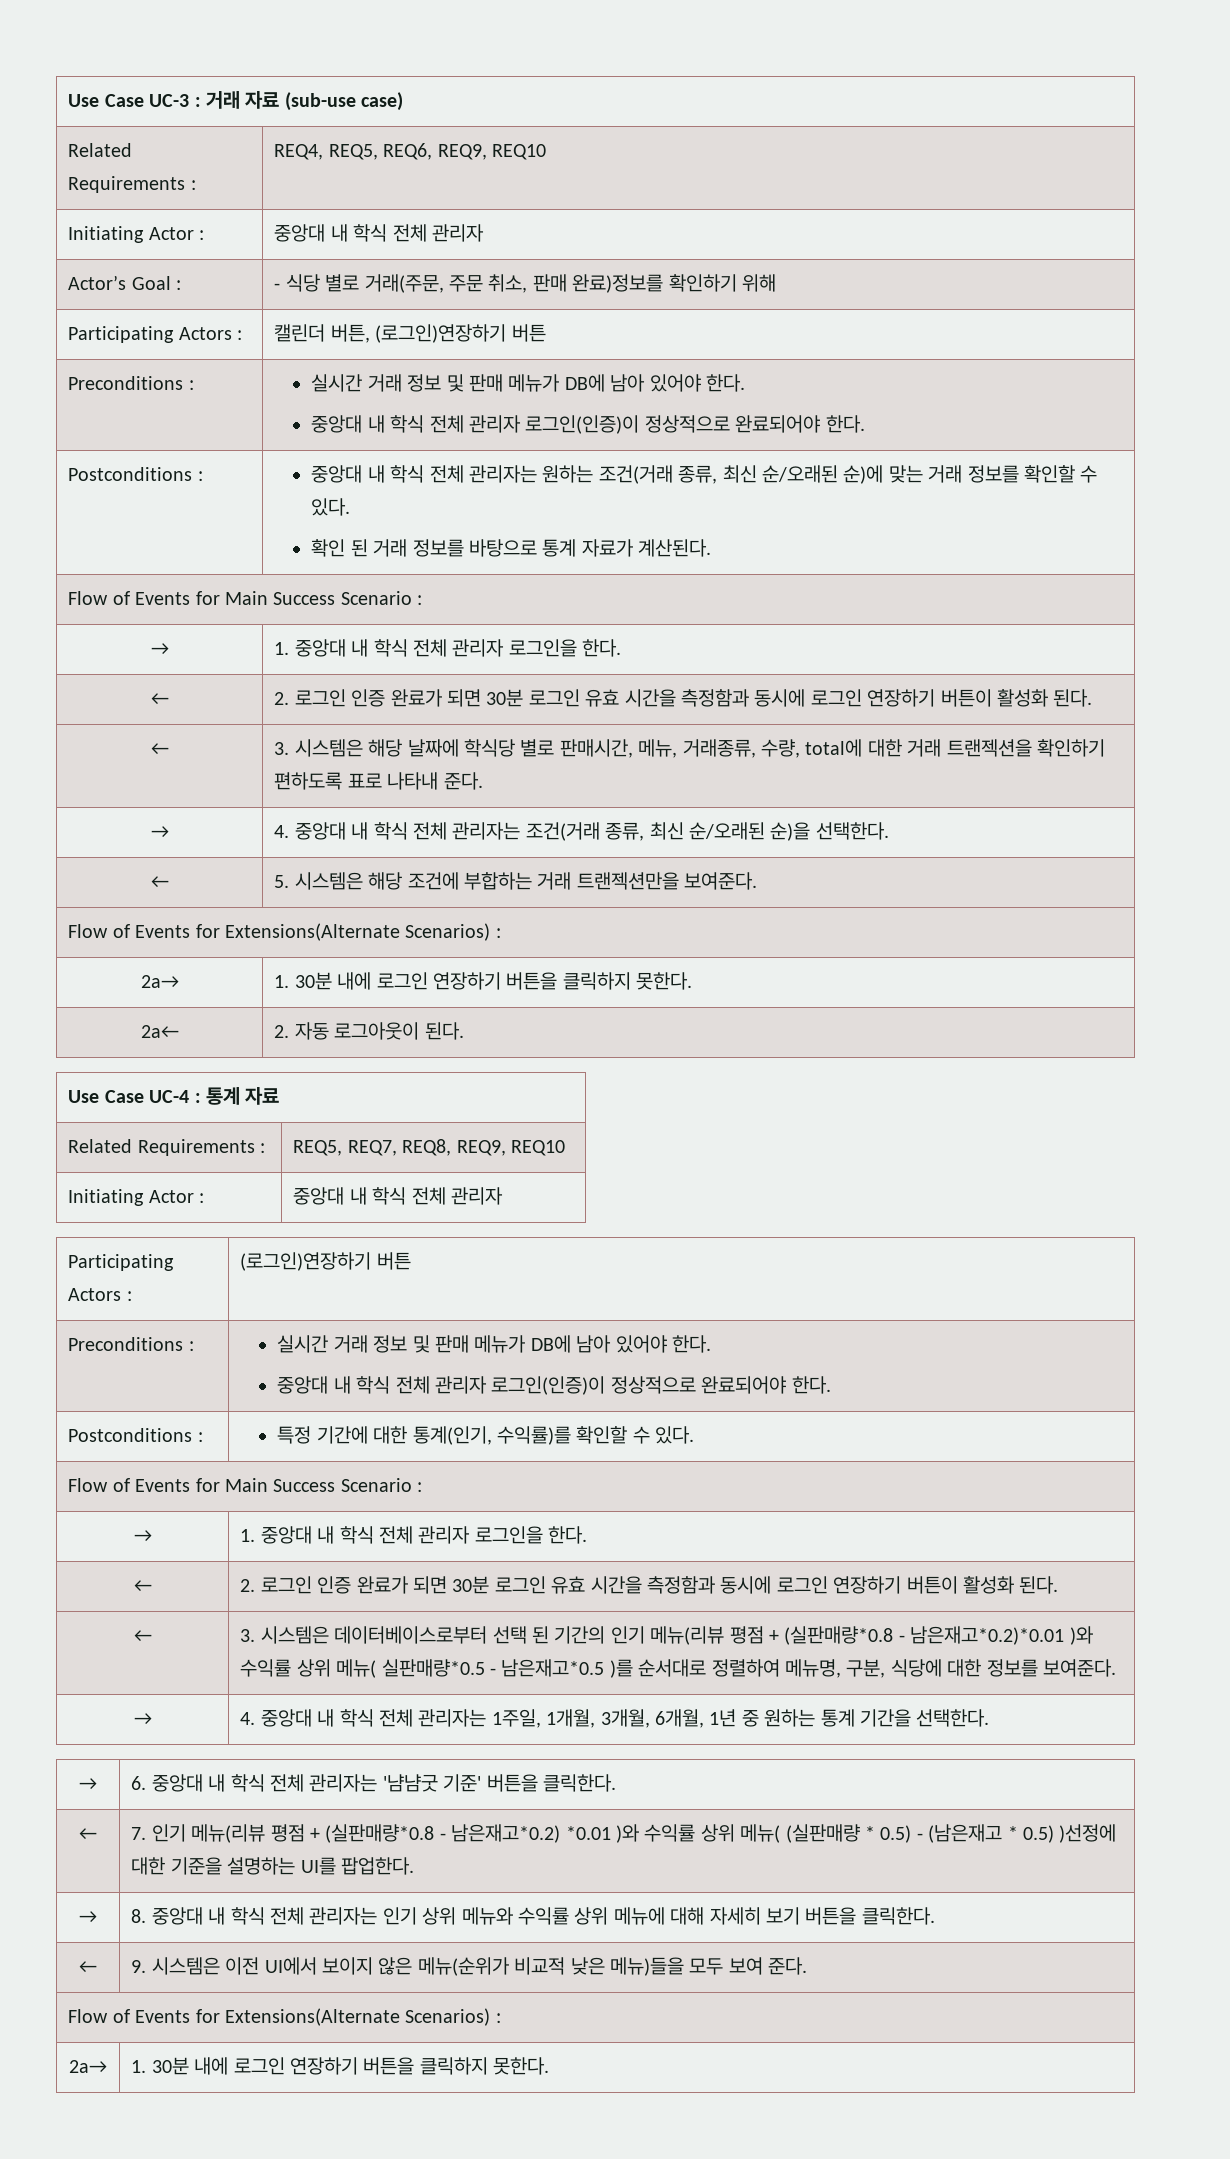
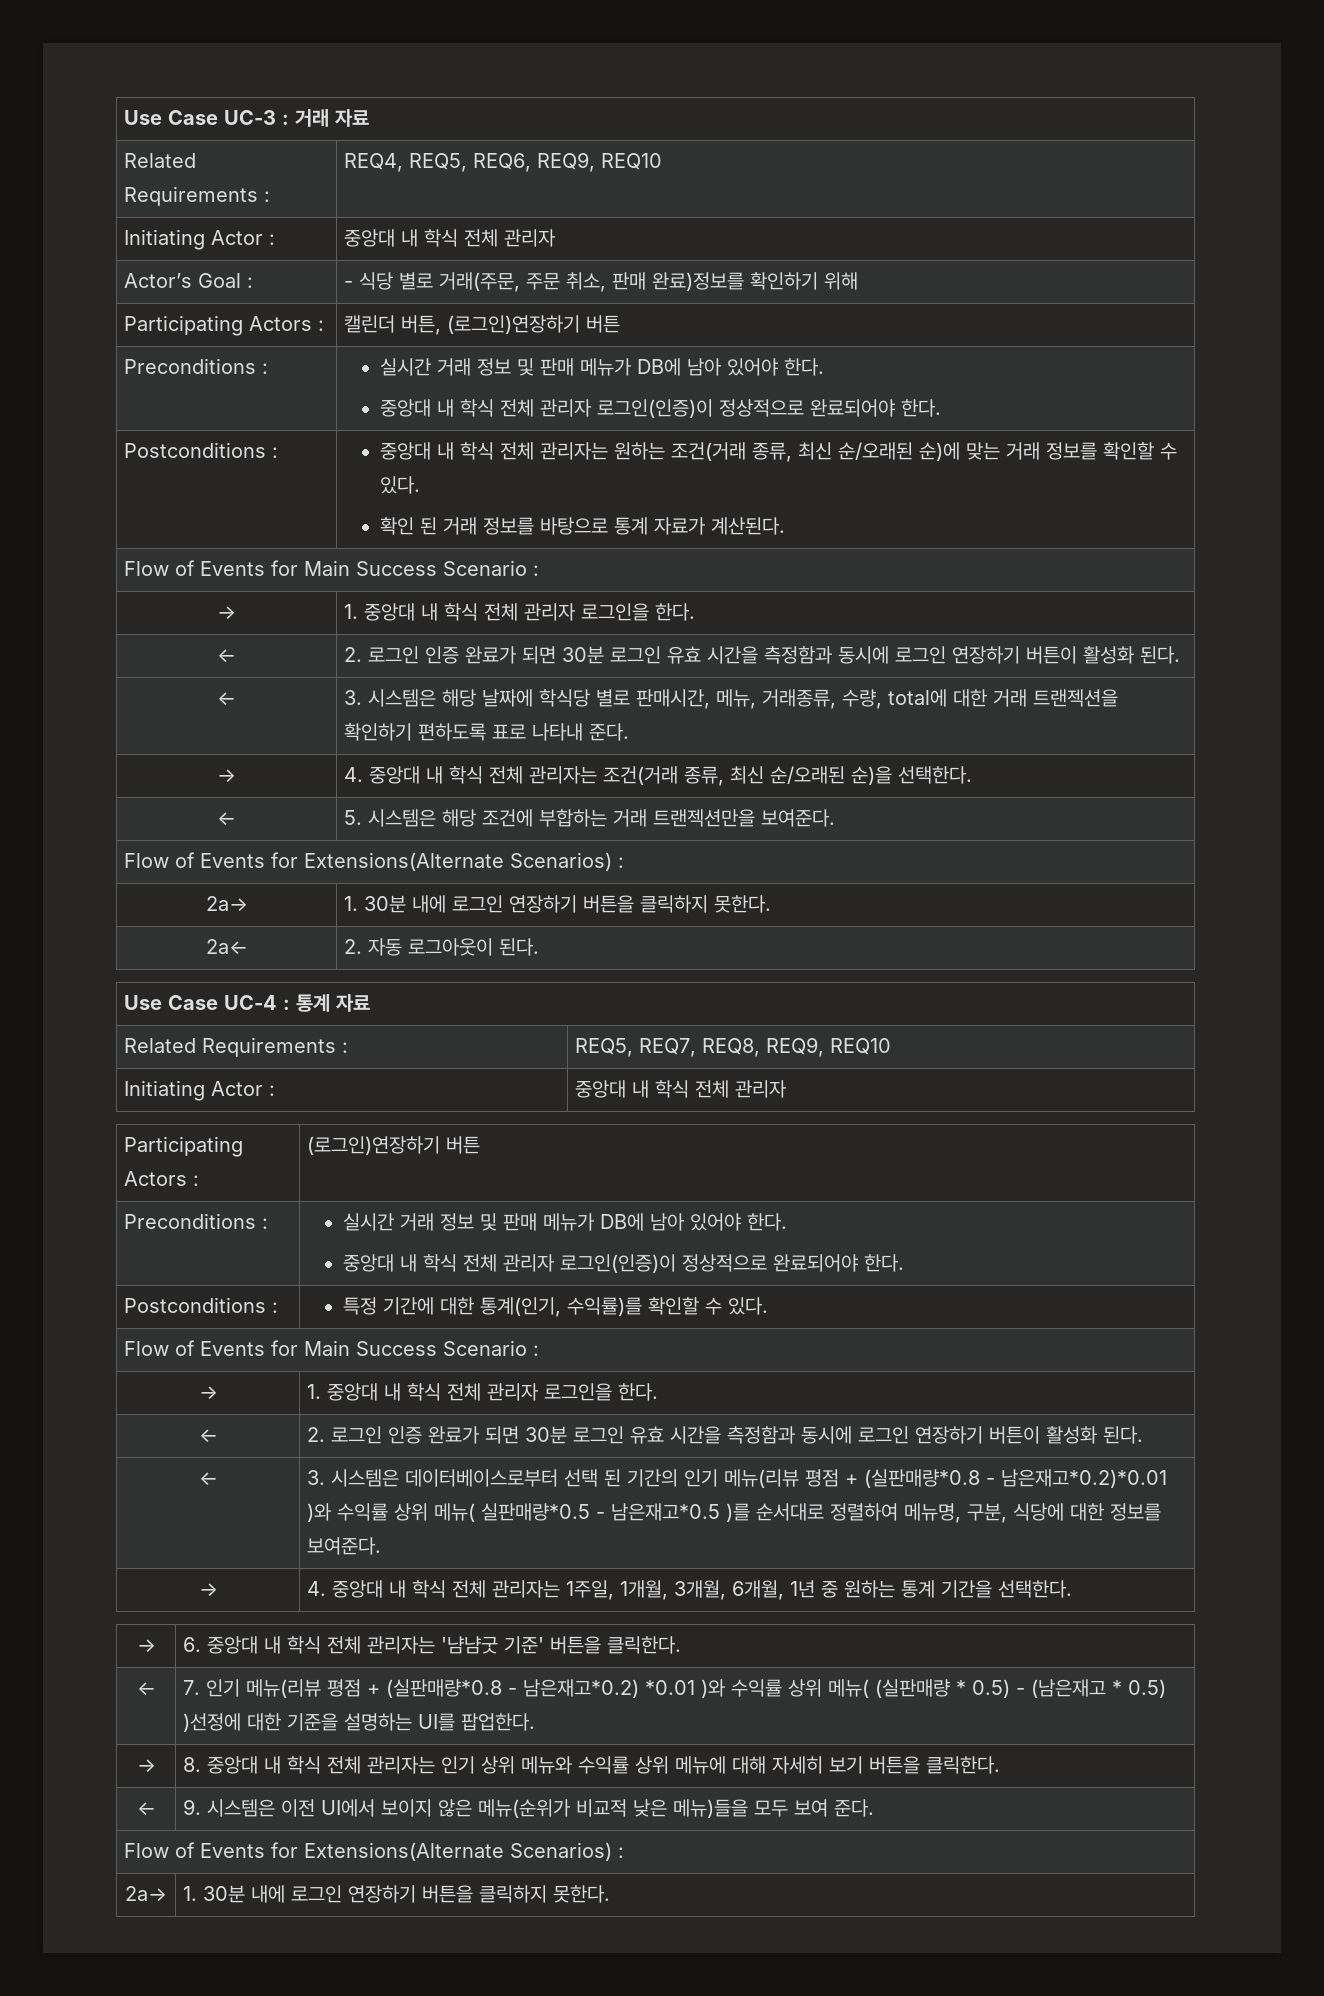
[284,92,404,111] (sub-use case) -> (370, 118) none

